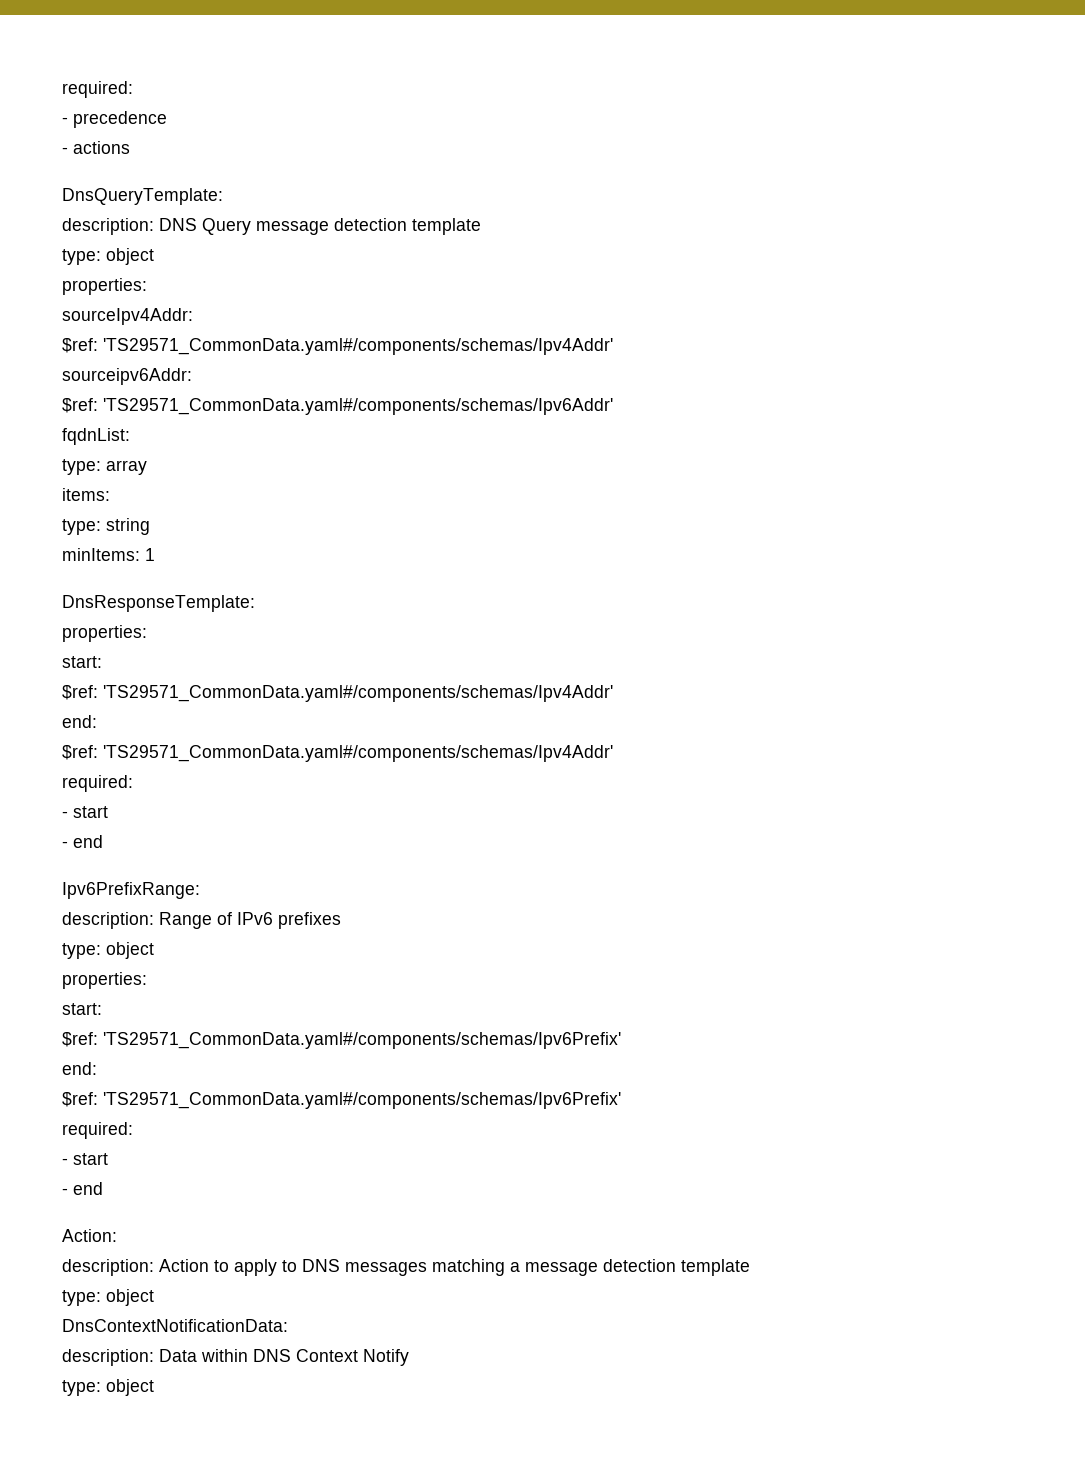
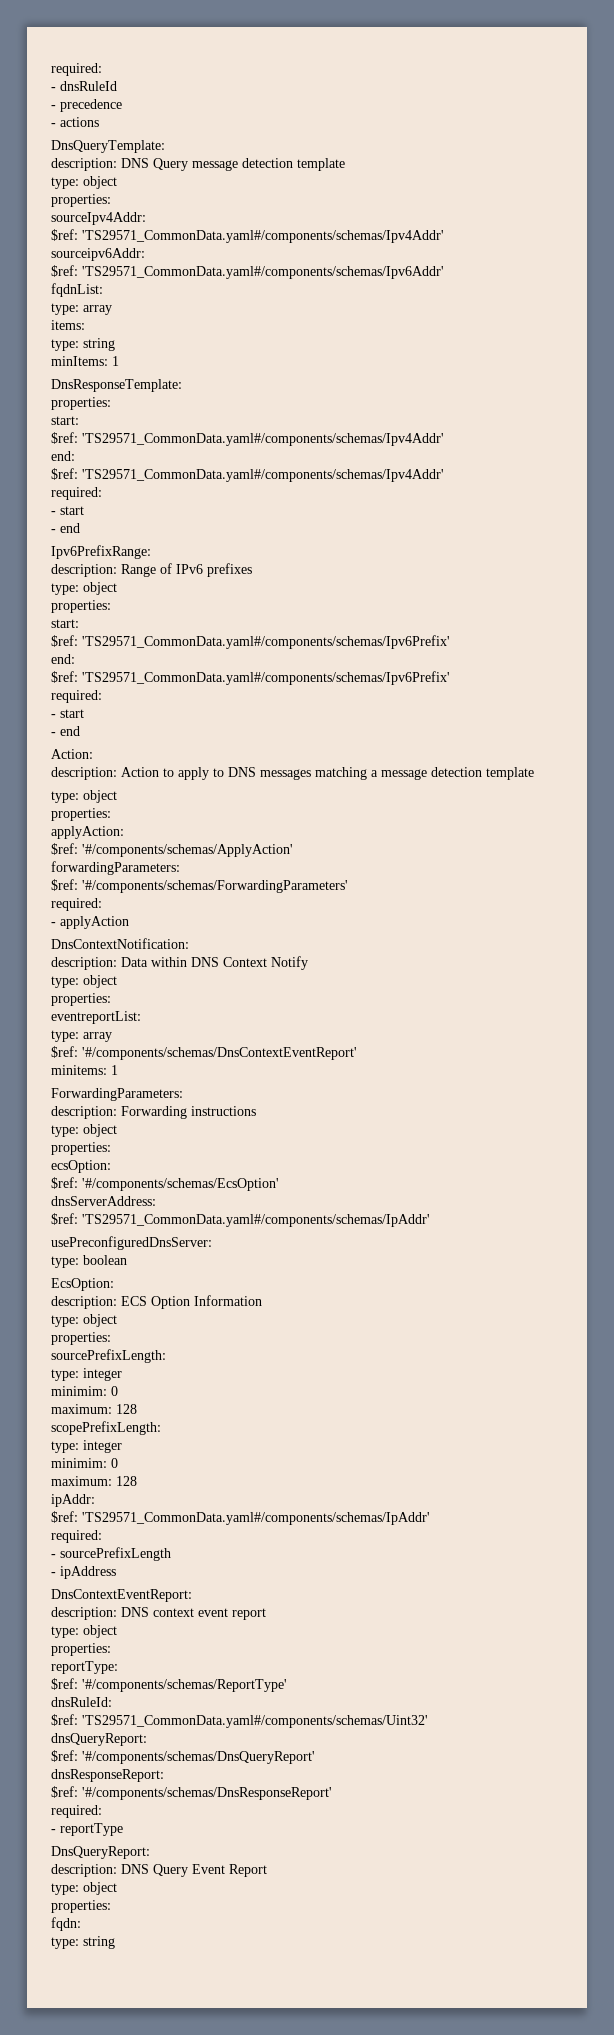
[62,81,133,98] required: -> [51,63,102,76] [51,81,117,91] required: // - dnsRuleId
[62,1319,288,1332] DnsContextNotificationData: -> [51,808,111,821] [51,826,124,839] [51,843,293,857] [51,861,180,875] [51,879,348,893] [51,898,102,911] [51,916,129,929] [51,938,189,949] properties: // applyAction: // $ref: '#/components/schemas/ApplyAction' // forwardingParameters: // $ref: '#/components/schemas/ForwardingParameters' // required: // - applyAction // DnsContextNotification:
(154, 1387) none -> [51,993,111,1006] [51,1011,141,1024] [51,1030,112,1042] [51,1046,357,1060] [51,1065,118,1075] [51,1088,183,1101] [51,1106,256,1119] [51,1124,117,1137] [51,1142,111,1155] [51,1160,111,1173] [51,1177,279,1191] [51,1196,156,1206] [51,1213,430,1227] [51,1236,212,1250] [51,1255,127,1268] [51,1278,114,1291] [51,1295,262,1309] [51,1314,117,1327] [51,1332,111,1345] [51,1349,166,1363] [51,1368,122,1381] [51,1386,118,1396] [51,1404,137,1414] [51,1421,161,1435] [51,1440,122,1453] [51,1458,118,1468] [51,1476,137,1486] [51,1494,95,1507] [51,1511,430,1525] [51,1530,102,1543] [51,1547,171,1561] [51,1566,116,1579] [51,1589,192,1602] [51,1607,266,1620] [51,1625,117,1638] [51,1643,111,1656] [51,1661,118,1674] [51,1678,287,1692] [51,1697,112,1707] [51,1714,428,1728] [51,1733,147,1746] [51,1750,315,1764] [51,1769,164,1782] [51,1786,332,1800] [51,1805,102,1818] [51,1823,123,1836] [51,1846,150,1859] [51,1864,267,1877] [51,1882,117,1895] [51,1900,111,1913] [51,1917,81,1931] [51,1936,115,1949] // properties: // eventreportList: // type: array // $ref: '#/components/schemas/DnsContextEventReport' // minitems: 1 // ForwardingParameters: // description: Forwarding instructions // type: object // properties: // ecsOption: // $ref: '#/components/schemas/EcsOption' // dnsServerAddress: // $ref: 'TS29571_CommonData.yaml#/components/schemas/IpAddr' // usePreconfiguredDnsServer: // type: boolean // EcsOption: // description: ECS Option Information // type: object // properties: // sourcePrefixLength: // type: integer // minimim: 0 // maximum: 128 // scopePrefixLength: // type: integer // minimim: 0 // maximum: 128 // ipAddr: // $ref: 'TS29571_CommonData.yaml#/components/schemas/IpAddr' // required: // - sourcePrefixLength // - ipAddress // DnsContextEventReport: // description: DNS context event report // type: object // properties: // reportType: // $ref: '#/components/schemas/ReportType' // dnsRuleId: // $ref: 'TS29571_CommonData.yaml#/components/schemas/Uint32' // dnsQueryReport: // $ref: '#/components/schemas/DnsQueryReport' // dnsResponseReport: // $ref: '#/components/schemas/DnsResponseReport' // required: // - reportType // DnsQueryReport: // description: DNS Query Event Report // type: object // properties: // fqdn: // type: string

